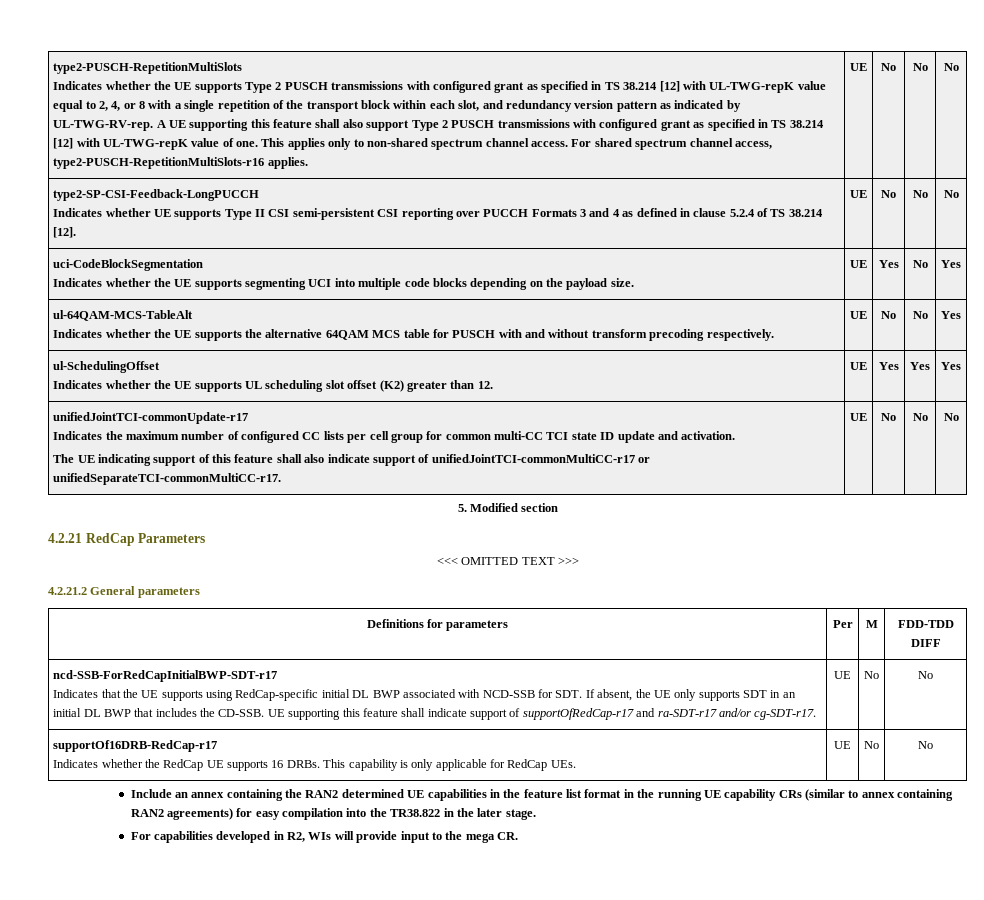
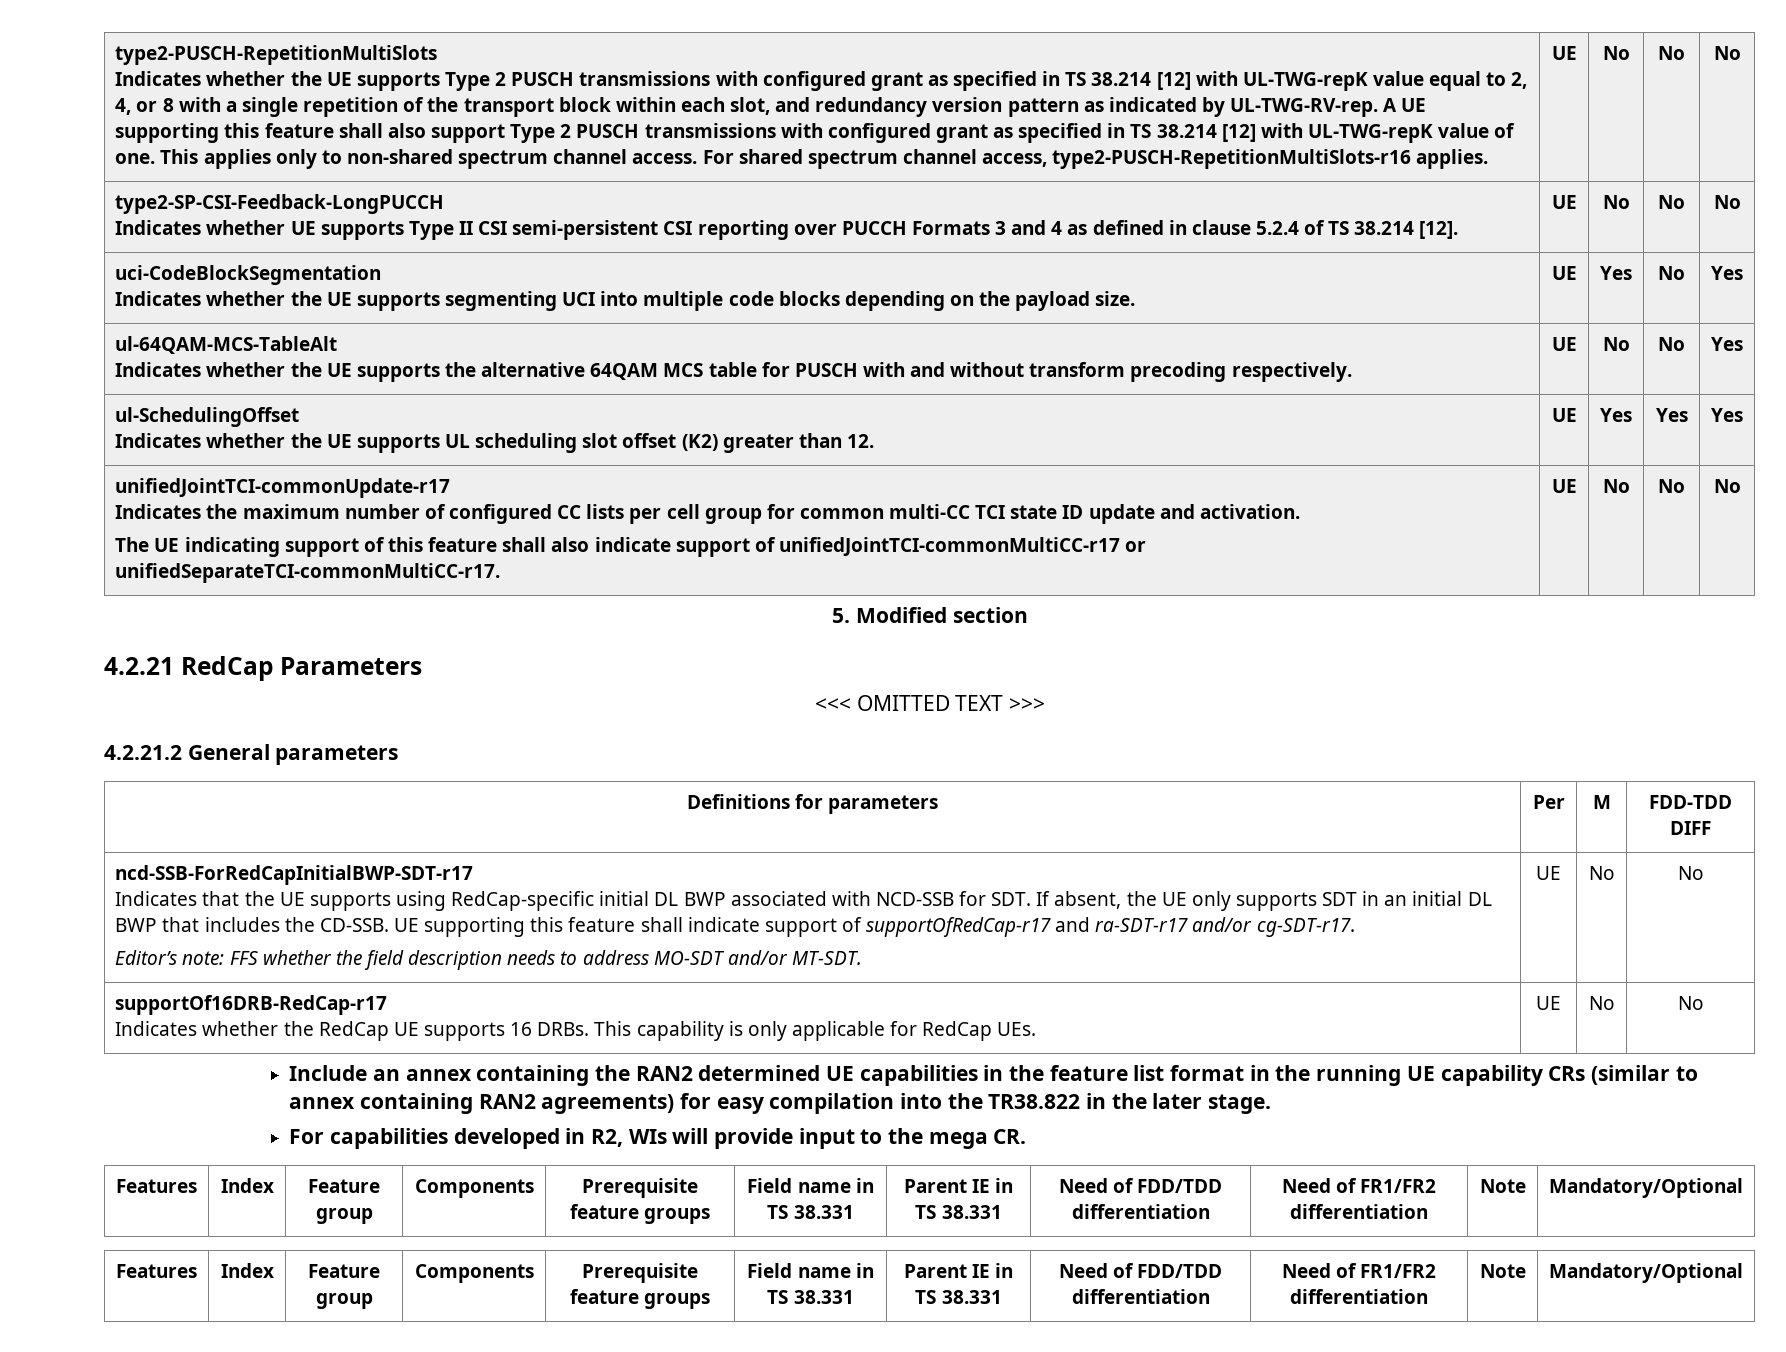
(817, 714) none -> [115,950,862,970] // Editor’s note: FFS whether the field description needs to address MO-SDT and/or MT-SDT.
(519, 836) none -> [116,1179,197,1193] [220,1178,274,1193] [308,1179,380,1193] [315,1208,373,1224] [414,1179,534,1198] [582,1178,698,1198] [569,1204,711,1224] [747,1178,874,1193] [767,1205,854,1219] [903,1178,1014,1193] [915,1205,1002,1219] [1058,1178,1223,1193] [1071,1204,1210,1219] [1281,1178,1437,1193] [1290,1204,1428,1219] [1479,1179,1526,1193] [1549,1178,1743,1198] [116,1264,197,1278] [220,1263,274,1278] [308,1264,380,1278] [315,1293,373,1309] [414,1264,534,1283] [582,1263,698,1283] [569,1289,711,1309] [747,1263,874,1278] [767,1290,854,1304] [903,1263,1014,1278] [915,1290,1002,1304] [1058,1263,1223,1278] [1071,1289,1210,1304] [1281,1263,1437,1278] [1290,1289,1428,1304] [1479,1264,1526,1278] [1549,1263,1743,1283] // Features | Index | Feature group | Components | Prerequisite feature groups | Field name in TS 38.331 | Parent IE in TS 38.331 | Need of FDD/TDD differentiation | Need of FR1/FR2 differentiation | Note | Mandatory/Optional // Features | Index | Feature group | Components | Prerequisite feature groups | Field name in TS 38.331 | Parent IE in TS 38.331 | Need of FDD/TDD differentiation | Need of FR1/FR2 differentiation | Note | Mandatory/Optional

